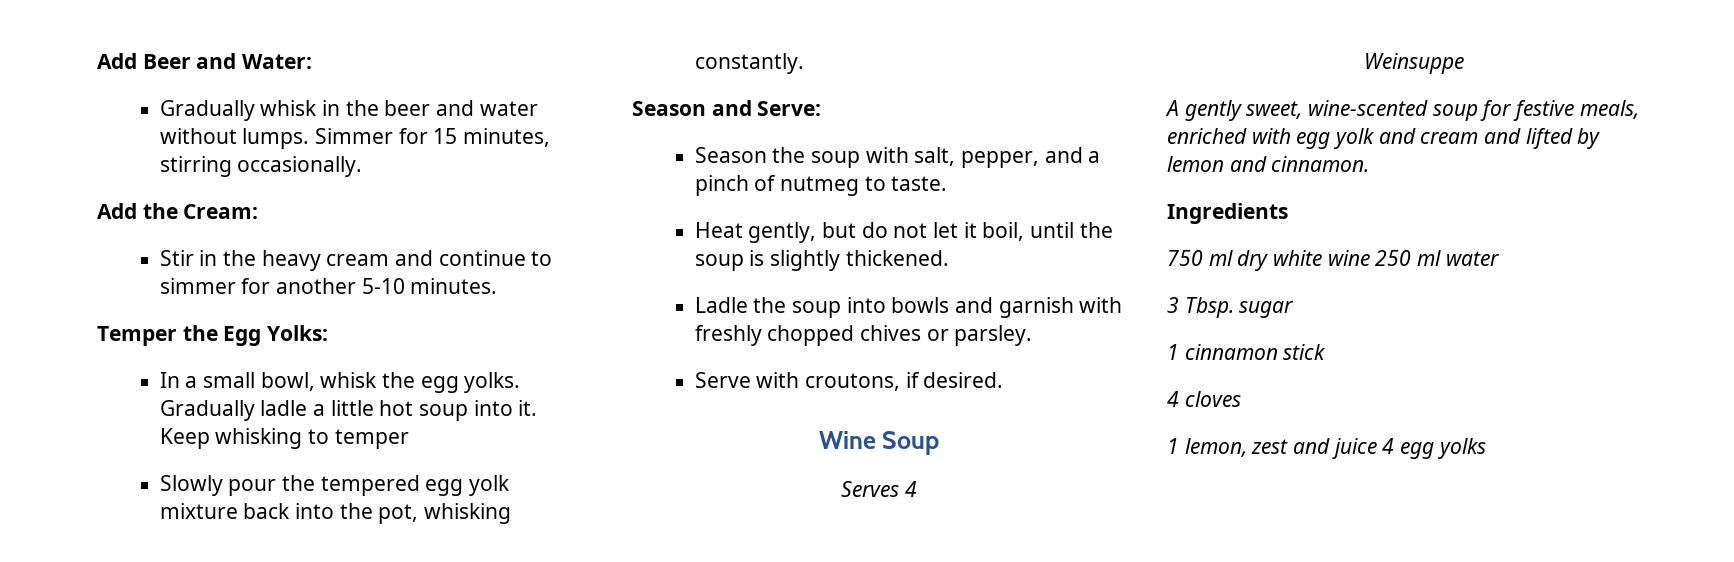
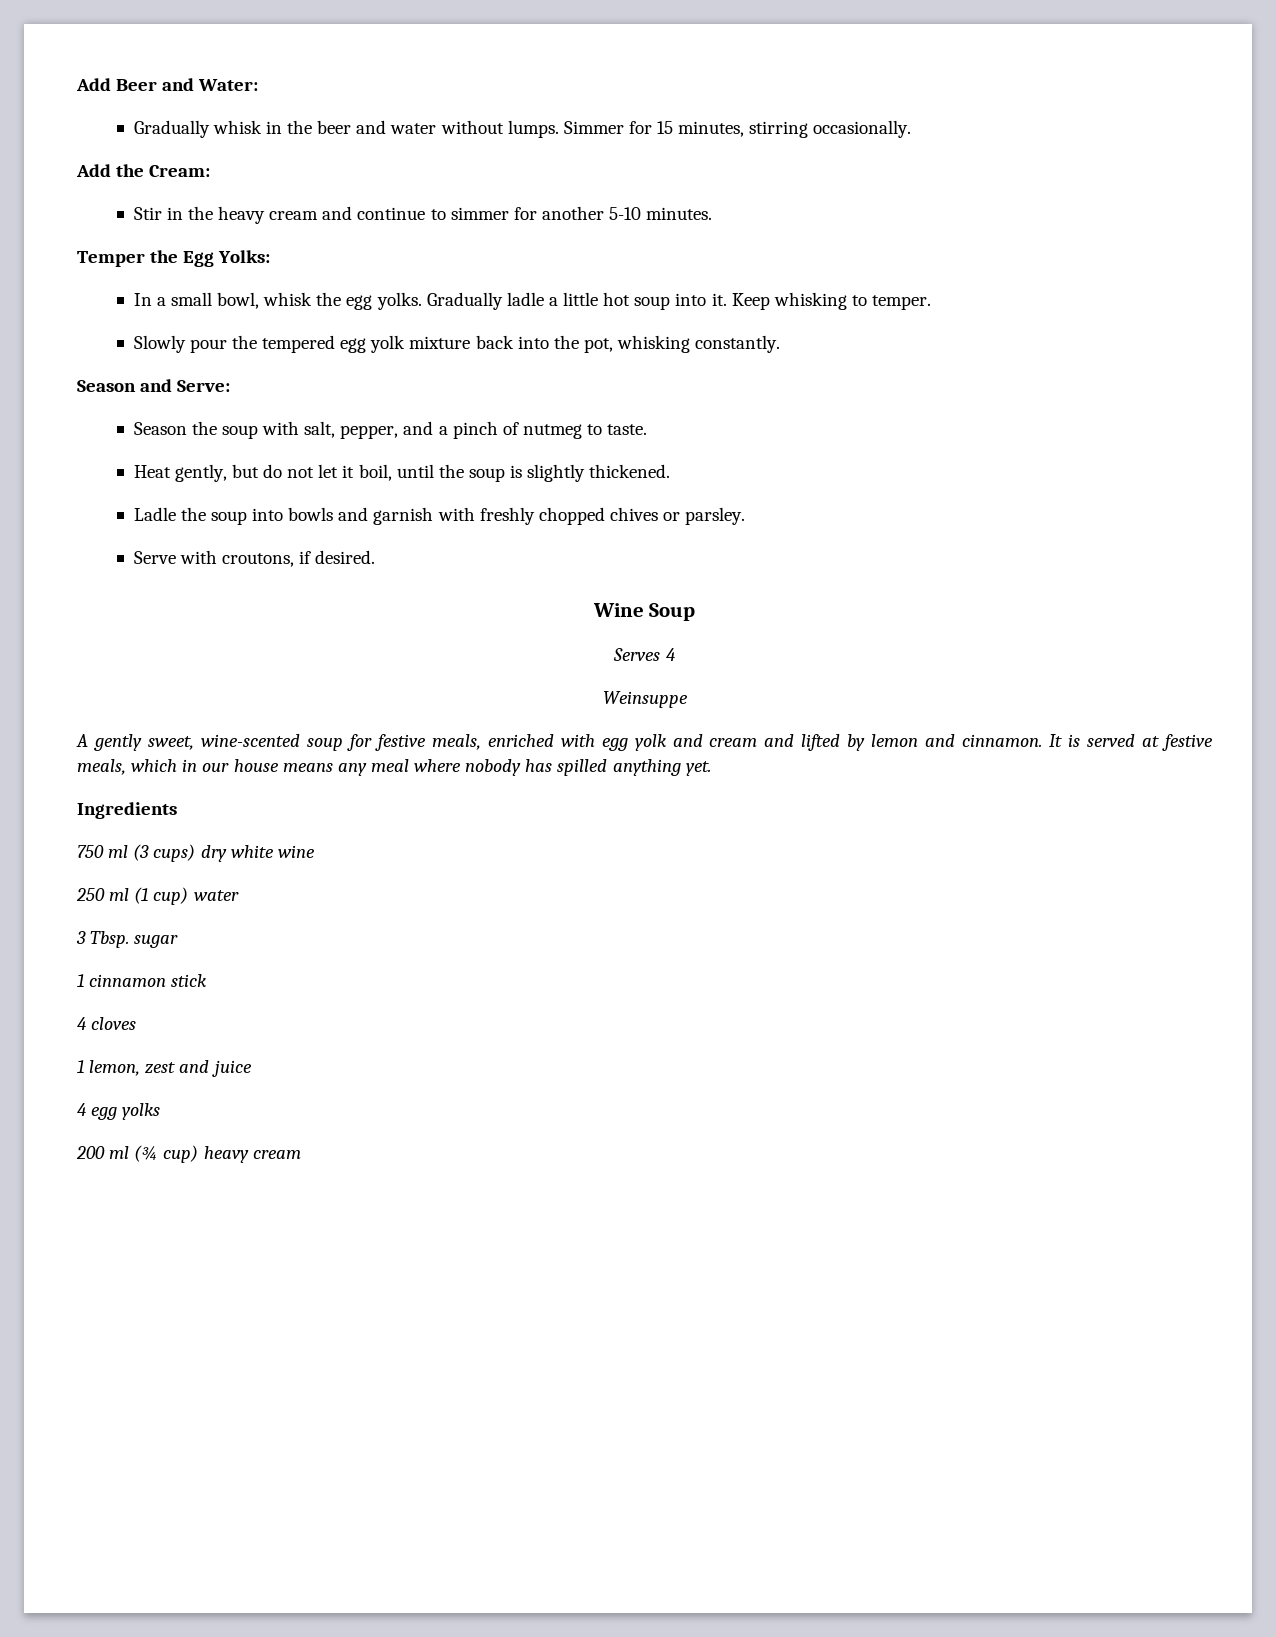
[334,429,409,449] temper -> [872,295,932,310] temper.
(1370, 164) none -> [1049,734,1214,751] [77,759,711,776] It is served at festive meals, which in our house means any meal where nobody has spilled anything yet.
(1233, 258) none -> [133,844,196,862] (3 cups)
(1370, 258) none -> (315, 851) //
(1442, 258) none -> [134,887,189,905] (1 cup)
(1377, 448) none -> (252, 1068) //
(1486, 448) none -> [76,1145,301,1163] // 200 ml (¾ cup) heavy cream

